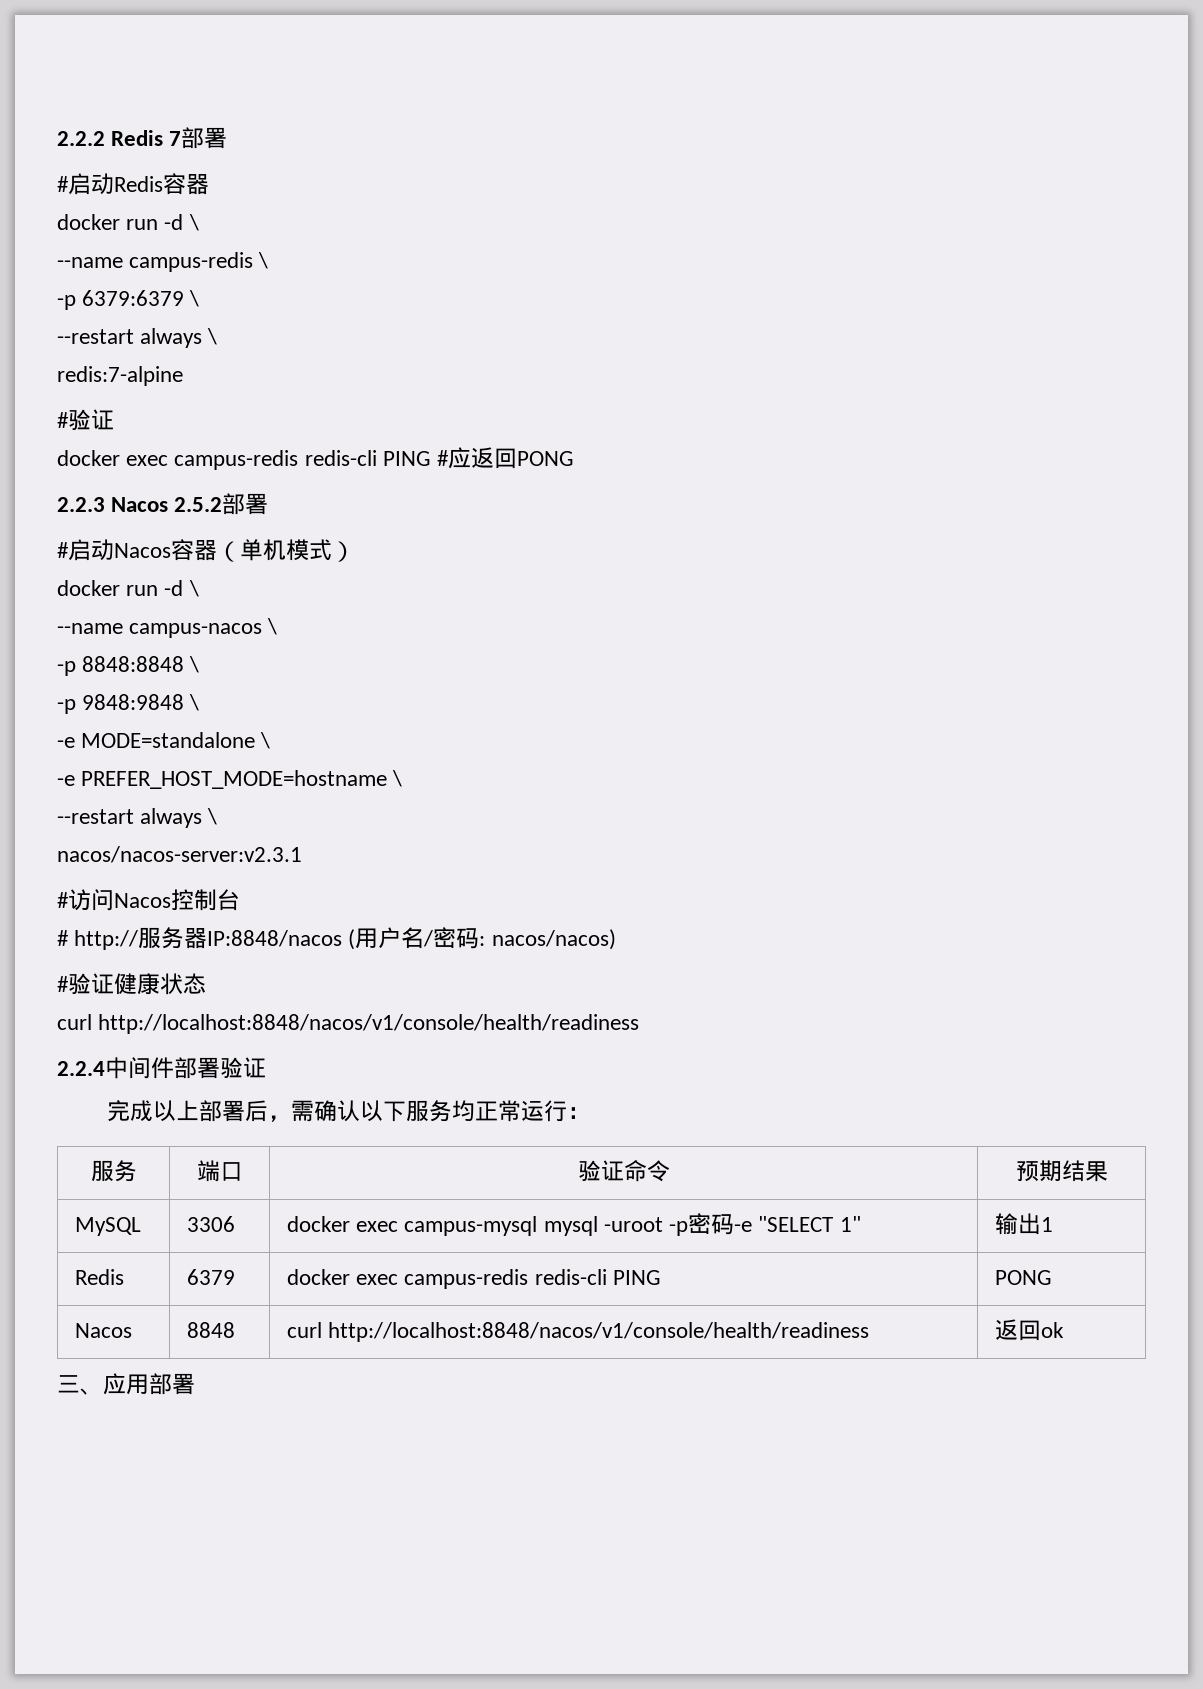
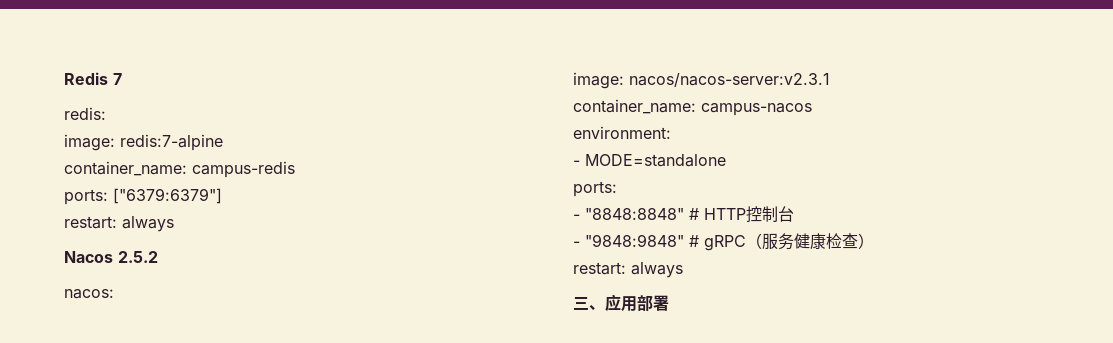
[57,131,105,146] 2.2.2 -> (64, 78) none
[181,127,228,149] [57,173,209,195] [57,214,199,231] [57,252,269,272] [57,290,200,310] [57,328,218,348] [57,366,183,386] [57,409,114,430] [57,447,575,470] [57,493,269,515] [57,539,355,562] [57,580,199,597] [57,618,278,638] [57,656,200,676] [57,694,200,714] [57,732,271,749] [57,770,403,789] [57,808,218,828] [57,846,302,863] [57,889,240,911] [57,927,616,950] [57,973,206,995] [57,1014,640,1034] [57,1057,266,1079] [106,1100,590,1122] [90,1160,137,1182] [196,1160,243,1182] [577,1160,670,1182] [1015,1160,1108,1182] [75,1217,142,1236] [187,1216,236,1232] [287,1213,861,1236] [995,1213,1054,1235] [75,1269,125,1285] [187,1269,236,1285] [287,1269,661,1289] [995,1270,1053,1285] [75,1323,133,1338] [187,1322,236,1338] [287,1322,870,1342] [995,1319,1065,1341] 部署 // #启动Redis容器 // docker run -d \ // --name campus-redis \ // -p 6379:6379 \ // --restart always \ // redis:7-alpine // #验证 // docker exec campus-redis redis-cli PING #应返回PONG // 2.2.3 Nacos 2.5.2部署 // #启动Nacos容器（单机模式） // docker run -d \ // --name campus-nacos \ // -p 8848:8848 \ // -p 9848:9848 \ // -e MODE=standalone \ // -e PREFER_HOST_MODE=hostname \ // --restart always \ // nacos/nacos-server:v2.3.1 // #访问Nacos控制台 // # http://服务器IP:8848/nacos (用户名/密码: nacos/nacos) // #验证健康状态 // curl http://localhost:8848/nacos/v1/console/health/readiness // 2.2.4中间件部署验证 // 完成以上部署后，需确认以下服务均正常运行： // 服务 | 端口 | 验证命令 | 预期结果 // MySQL | 3306 | docker exec campus-mysql mysql -uroot -p密码-e "SELECT 1" | 输出1 // Redis | 6379 | docker exec campus-redis redis-cli PING | PONG // Nacos | 8848 | curl http://localhost:8848/nacos/v1/console/health/readiness | 返回ok -> [64,107,106,120] [64,134,223,151] [64,161,295,178] [64,188,222,205] [64,216,174,232] [64,251,158,263] [64,289,114,299] [573,72,830,89] [573,99,812,116] [573,126,671,139] [573,154,726,167] [573,181,617,197] [573,206,794,223] [573,233,874,251] [573,262,683,278] // redis: // image: redis:7-alpine // container_name: campus-redis // ports: ["6379:6379"] // restart: always // Nacos 2.5.2 // nacos: // image: nacos/nacos-server:v2.3.1 // container_name: campus-nacos // environment: // - MODE=standalone // ports: // - "8848:8848" # HTTP控制台 // - "9848:9848" # gRPC（服务健康检查） // restart: always

